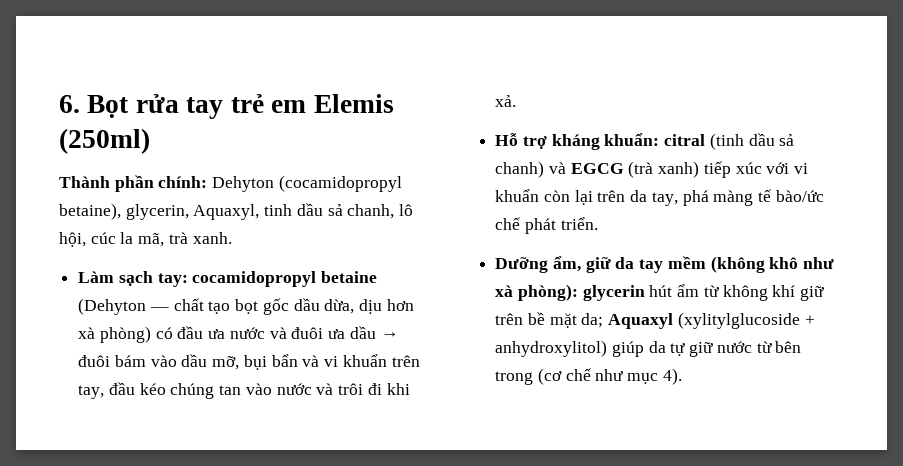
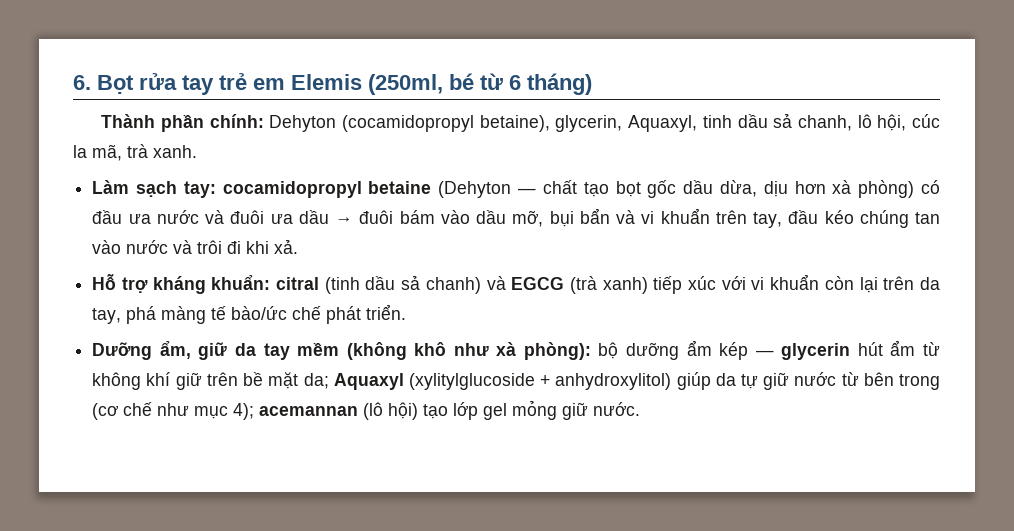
[59,128,150,154] (250ml) -> [368,73,592,95] (250ml, bé từ 6 tháng)
(578, 292) none -> [598,340,774,360] bộ dưỡng ẩm kép —
[662,368,682,385] 4). -> [233,400,641,420] 4); acemannan (lô hội) tạo lớp gel mỏng giữ nước.

